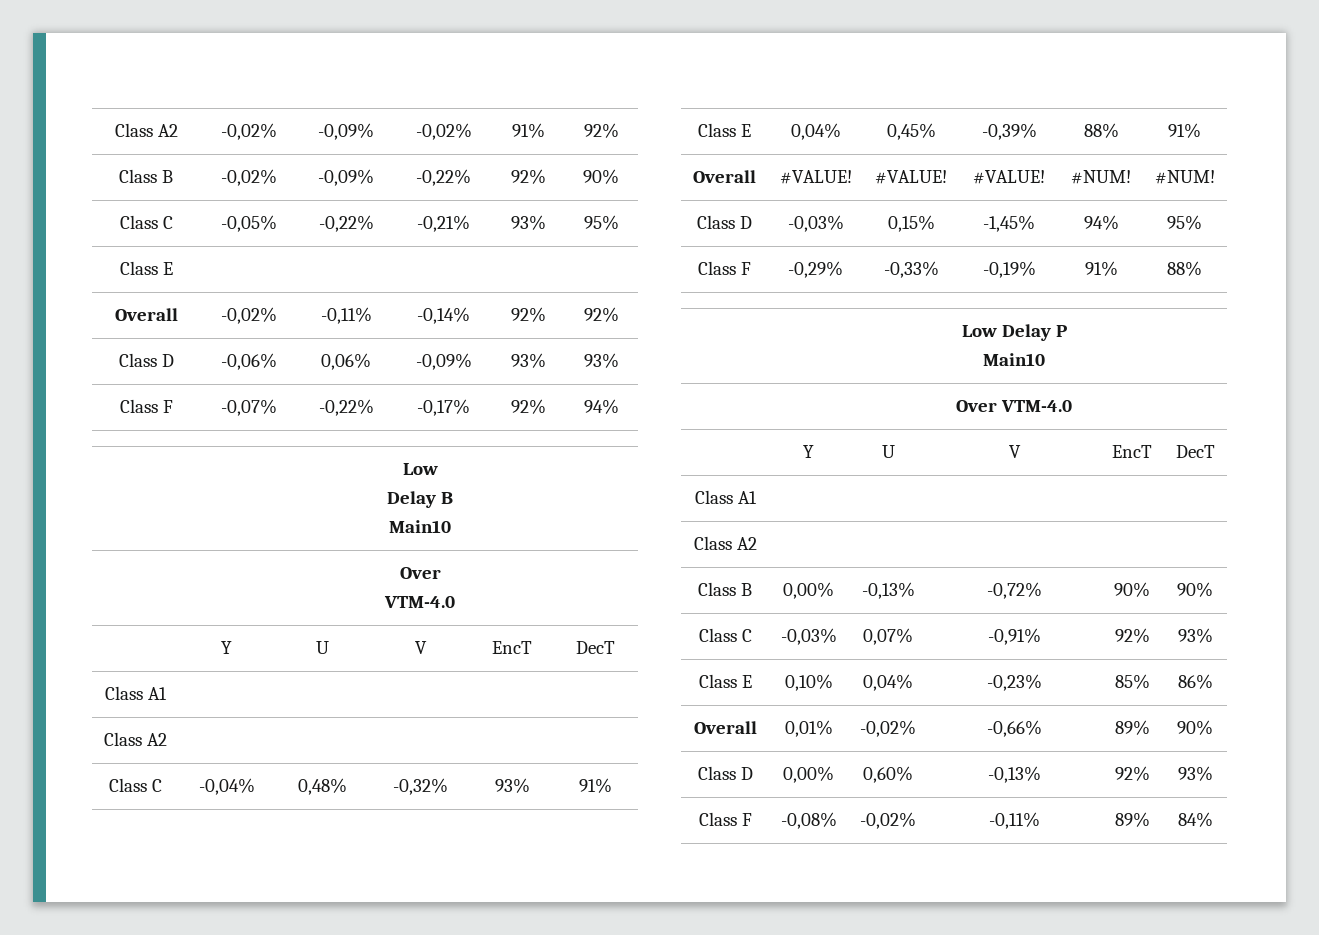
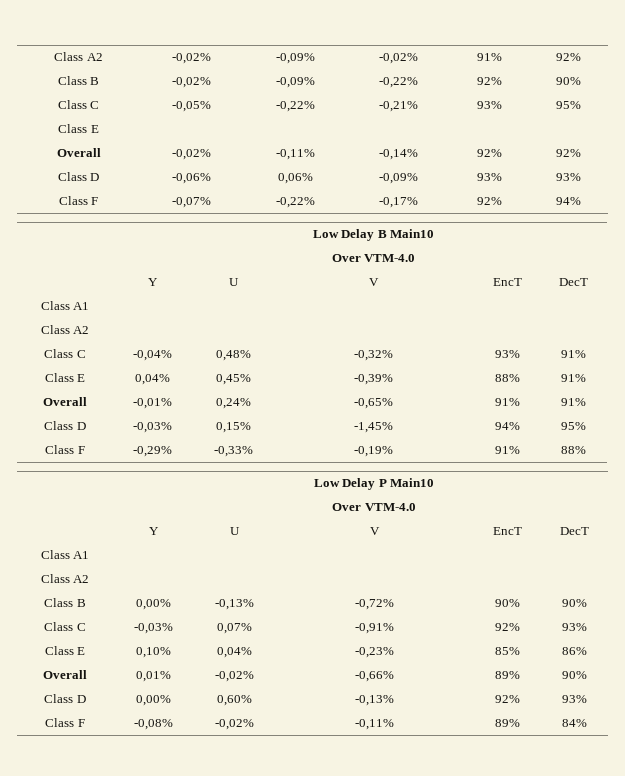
[779,170,852,184] [875,170,947,184] [973,170,1045,184] [1071,170,1131,184] [1154,170,1215,184] #VALUE! | #VALUE! | #VALUE! | #NUM! | #NUM! -> [133,398,172,409] [215,398,251,409] [354,398,393,409] [494,398,520,406] [561,398,586,406] -0,01% | 0,24% | -0,65% | 91% | 91%

